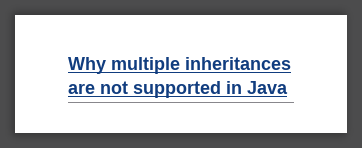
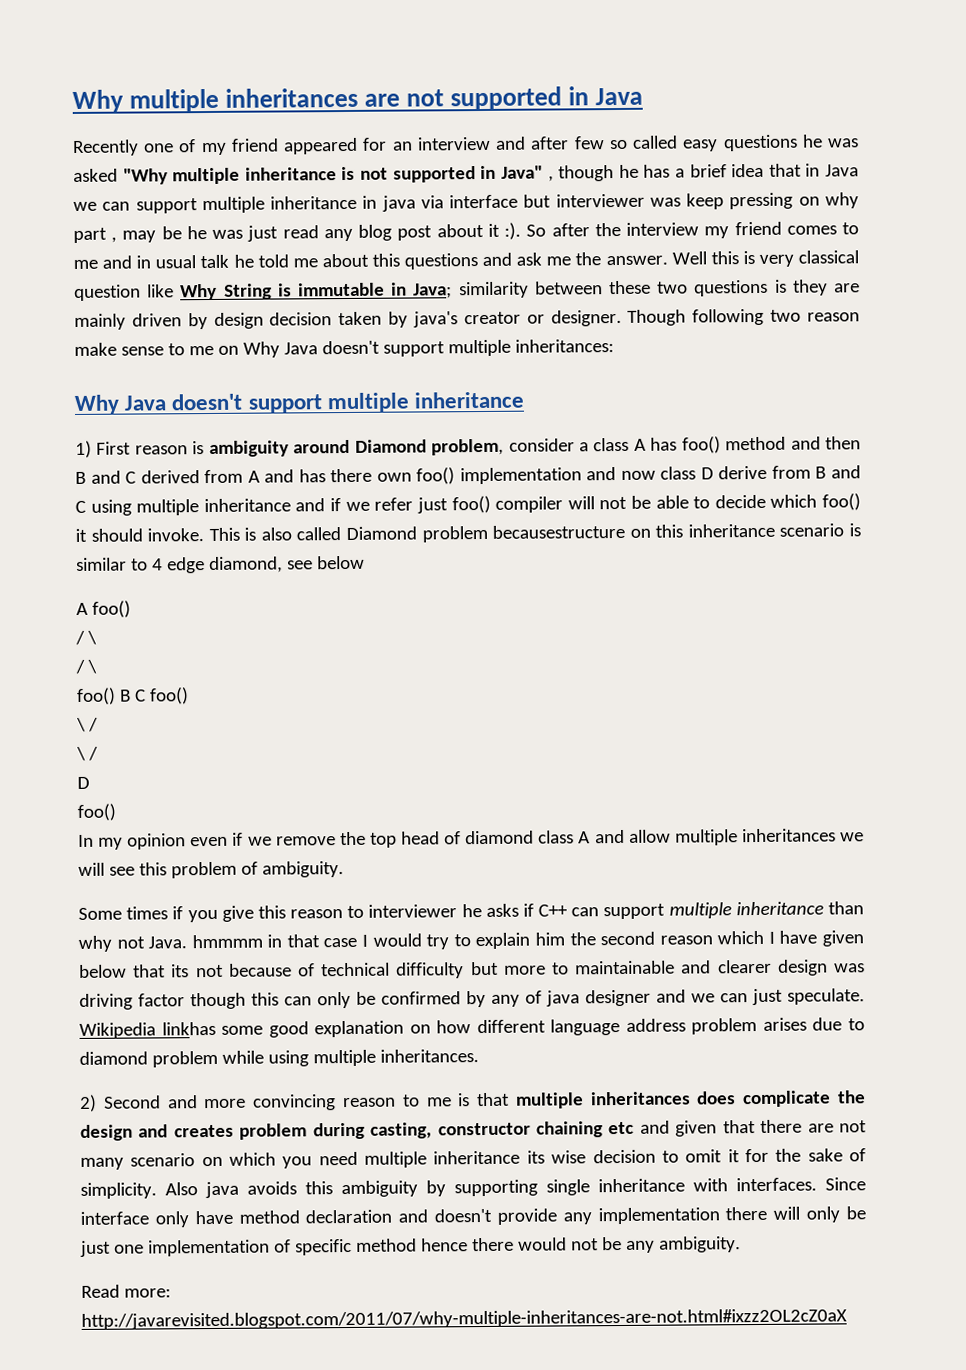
(288, 87) none -> [72,134,860,156] [73,163,859,185] [73,192,859,214] [73,221,859,243] [73,250,860,270] [74,279,861,301] [74,308,861,330] [74,339,614,358] [74,391,525,415] [75,436,861,458] [75,465,861,485] [75,493,861,516] [75,523,861,543] [76,555,365,574] [76,600,131,618] [75,630,97,645] [75,659,97,674] [77,687,189,705] [76,717,98,732] [76,746,98,761] [77,776,90,789] [77,803,116,821] [78,828,864,850] [78,861,344,879] [78,901,864,923] [78,930,864,952] [79,959,866,979] [79,988,865,1010] [79,1017,866,1039] [79,1049,479,1068] [79,1090,867,1112] [80,1119,868,1141] [80,1148,867,1170] [80,1177,866,1199] [80,1206,866,1228] [80,1236,741,1257] [81,1284,171,1298] [81,1308,847,1330] // Recently one of my friend appeared for an interview and after few so called easy questions he was asked "Why multiple inheritance is not supported in Java" , though he has a brief idea that in Java we can support multiple inheritance in java via interface but interviewer was keep pressing on why part , may be he was just read any blog post about it :). So after the interview my friend comes to me and in usual talk he told me about this questions and ask me the answer. Well this is very classical question like Why String is immutable in Java; similarity between these two questions is they are mainly driven by design decision taken by java's creator or designer. Though following two reason make sense to me on Why Java doesn't support multiple inheritances: // Why Java doesn't support multiple inheritance // 1) First reason is ambiguity around Diamond problem, consider a class A has foo() method and then B and C derived from A and has there own foo() implementation and now class D derive from B and C using multiple inheritance and if we refer just foo() compiler will not be able to decide which foo() it should invoke. This is also called Diamond problem becausestructure on this inheritance scenario is similar to 4 edge diamond, see below // A foo() // / \ // / \ // foo() B C foo() // \ / // \ / // D // foo() // In my opinion even if we remove the top head of diamond class A and allow multiple inheritances we will see this problem of ambiguity. // Some times if you give this reason to interviewer he asks if C++ can support multiple inheritance than why not Java. hmmmm in that case I would try to explain him the second reason which I have given below that its not because of technical difficulty but more to maintainable and clearer design was driving factor though this can only be confirmed by any of java designer and we can just speculate. Wikipedia linkhas some good explanation on how different language address problem arises due to diamond problem while using multiple inheritances. // 2) Second and more convincing reason to me is that multiple inheritances does complicate the design and creates problem during casting, constructor chaining etc and given that there are not many scenario on which you need multiple inheritance its wise decision to omit it for the sake of simplicity. Also java avoids this ambiguity by supporting single inheritance with interfaces. Since interface only have method declaration and doesn't provide any implementation there will only be just one implementation of specific method hence there would not be any ambiguity. // Read more: http://javarevisited.blogspot.com/2011/07/why-multiple-inheritances-are-not.html#ixzz2OL2cZ0aX

